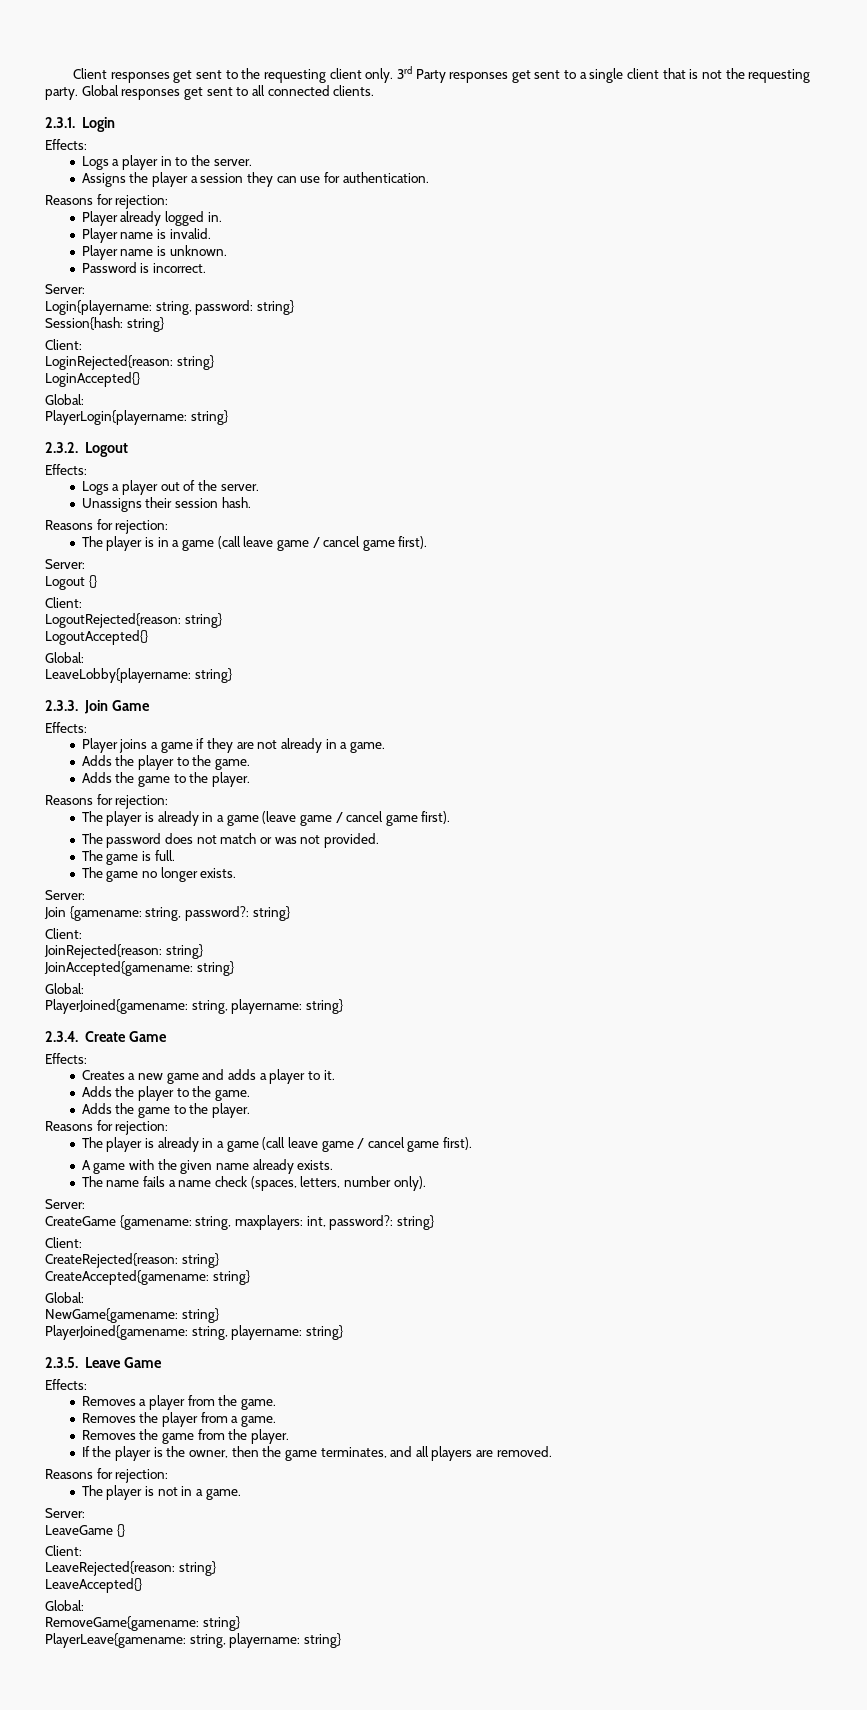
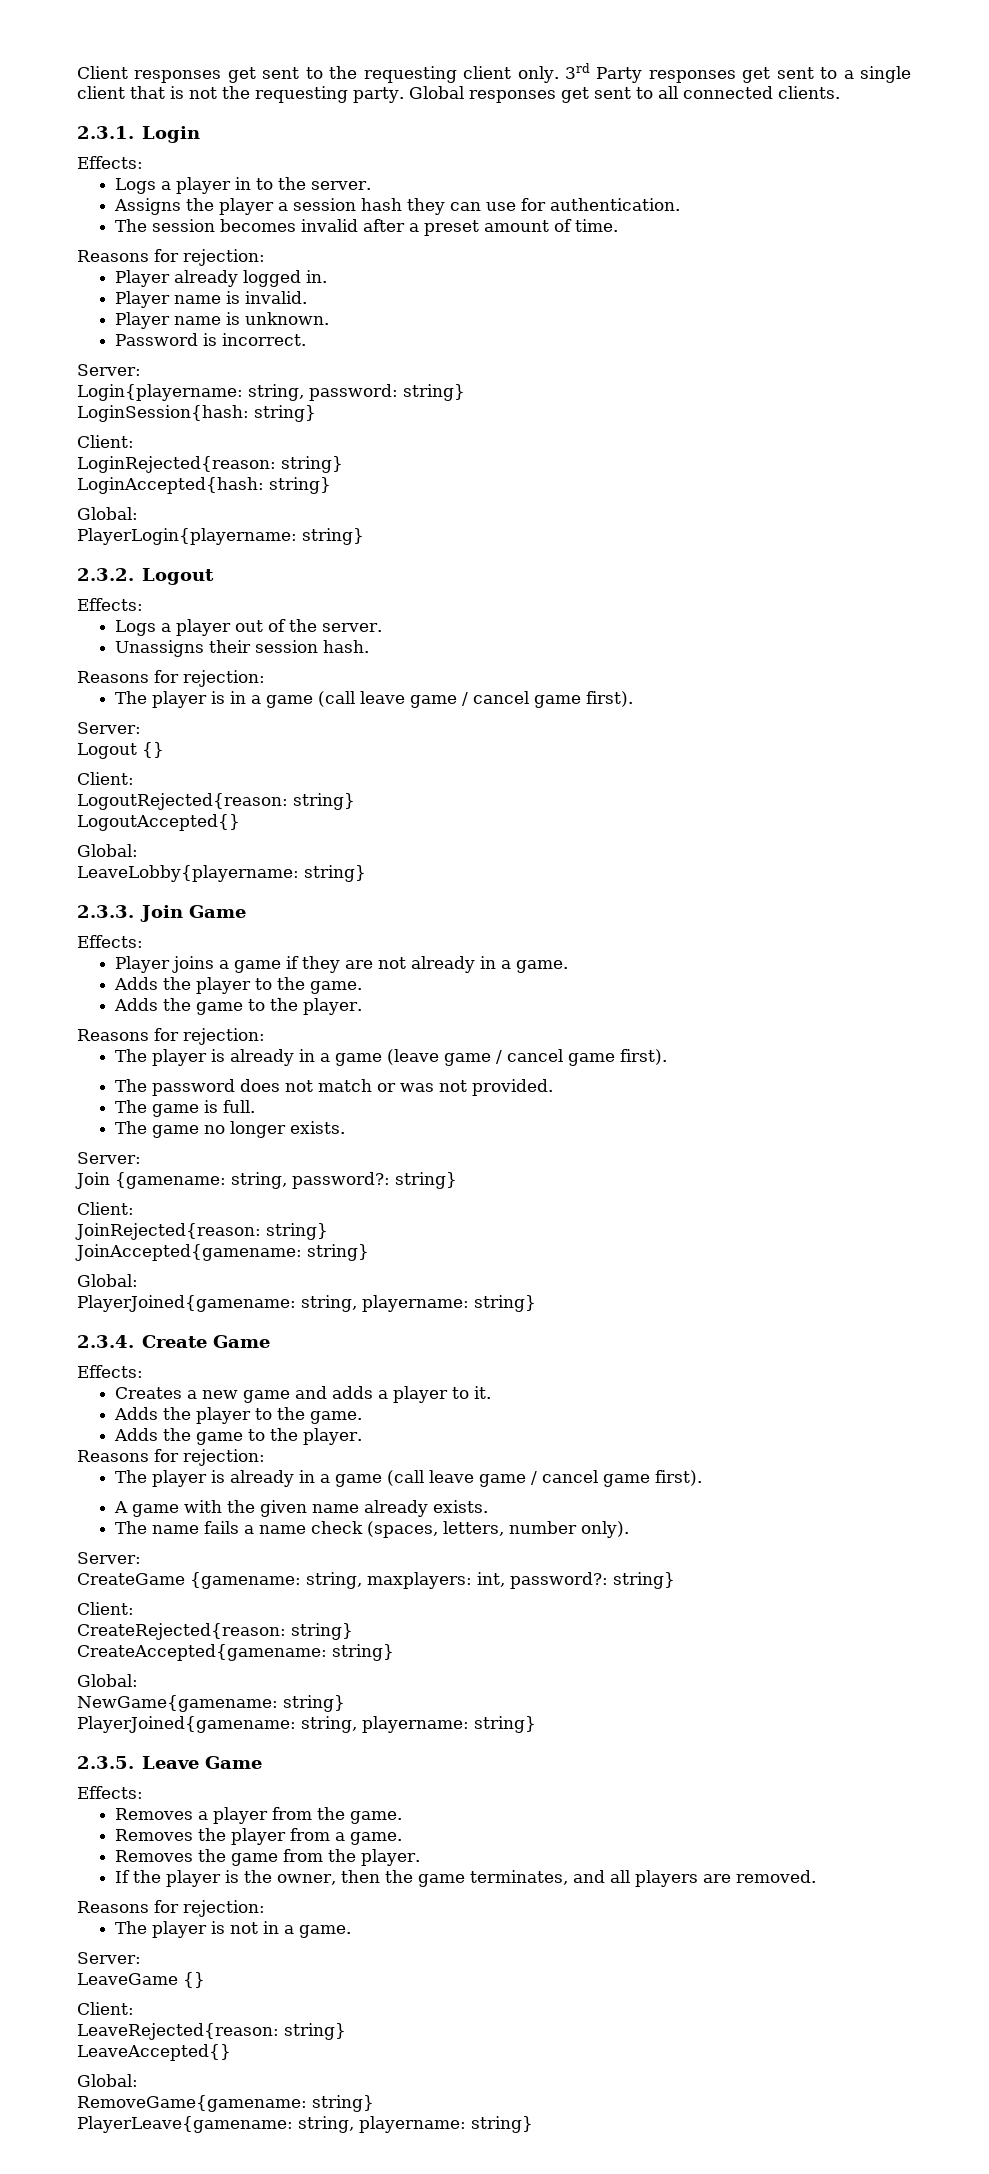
(244, 178) none -> [360,198,402,211] hash
(429, 177) none -> [114,219,618,236] // The session becomes invalid after a preset amount of time.
[45,317,123,330] Session{hash: -> [77,405,249,422] LoginSession{hash:
[45,372,140,387] LoginAccepted{} -> [77,477,331,494] LoginAccepted{hash: string}

